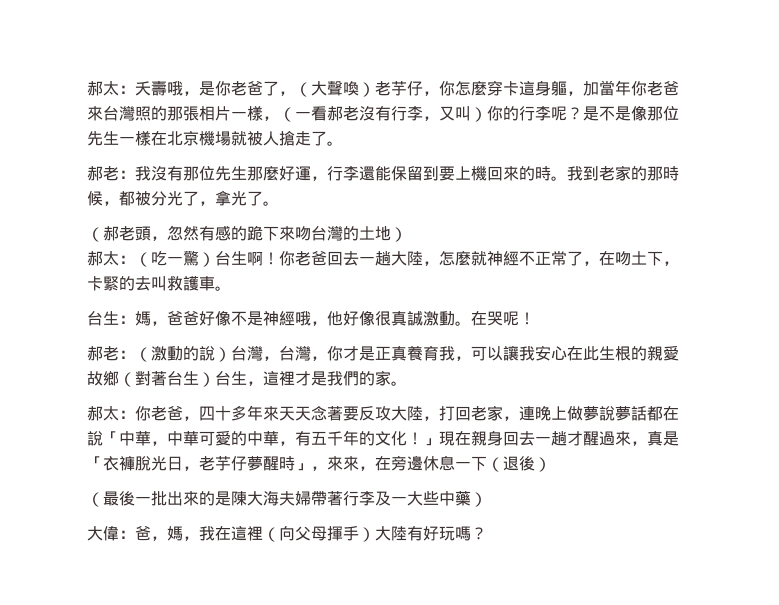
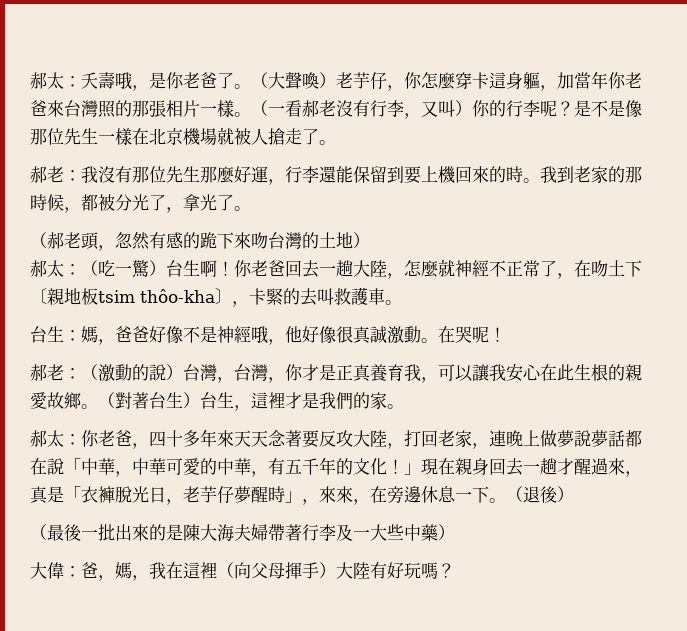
[279,91,295,96] ， -> [234,84,251,89] 。
[263,116,279,121] ， -> [234,112,251,117] 。
(663, 258) none -> [30,288,232,305] 〔親地板tsim thôo-kha〕
(119, 378) none -> [81,404,98,409] 。
(487, 463) none -> [489,498,506,503] 。

